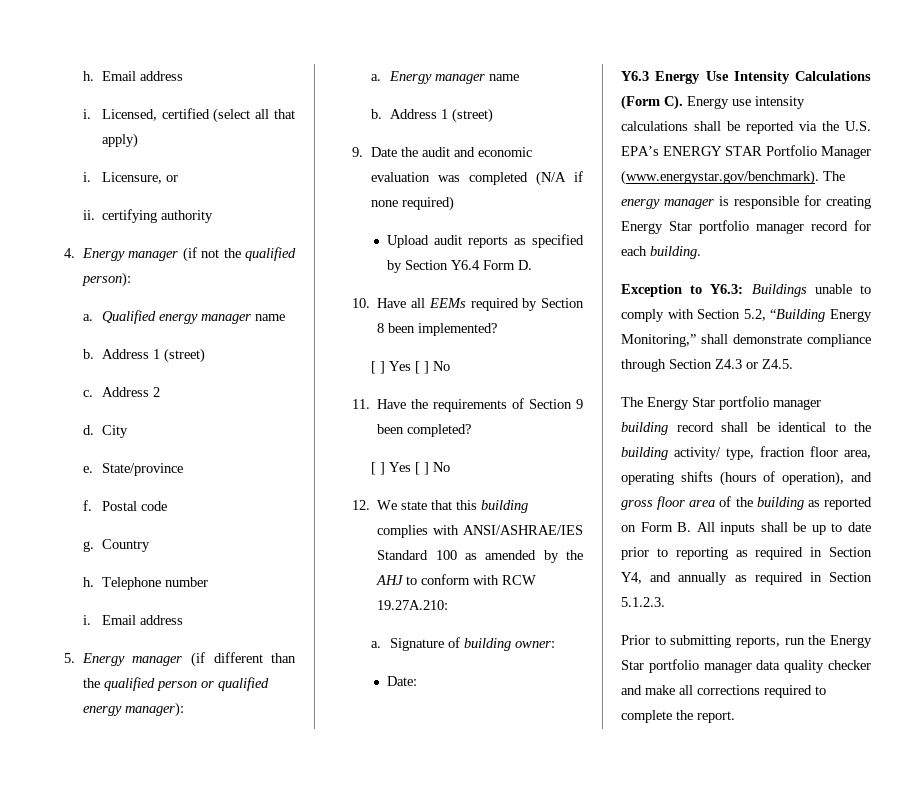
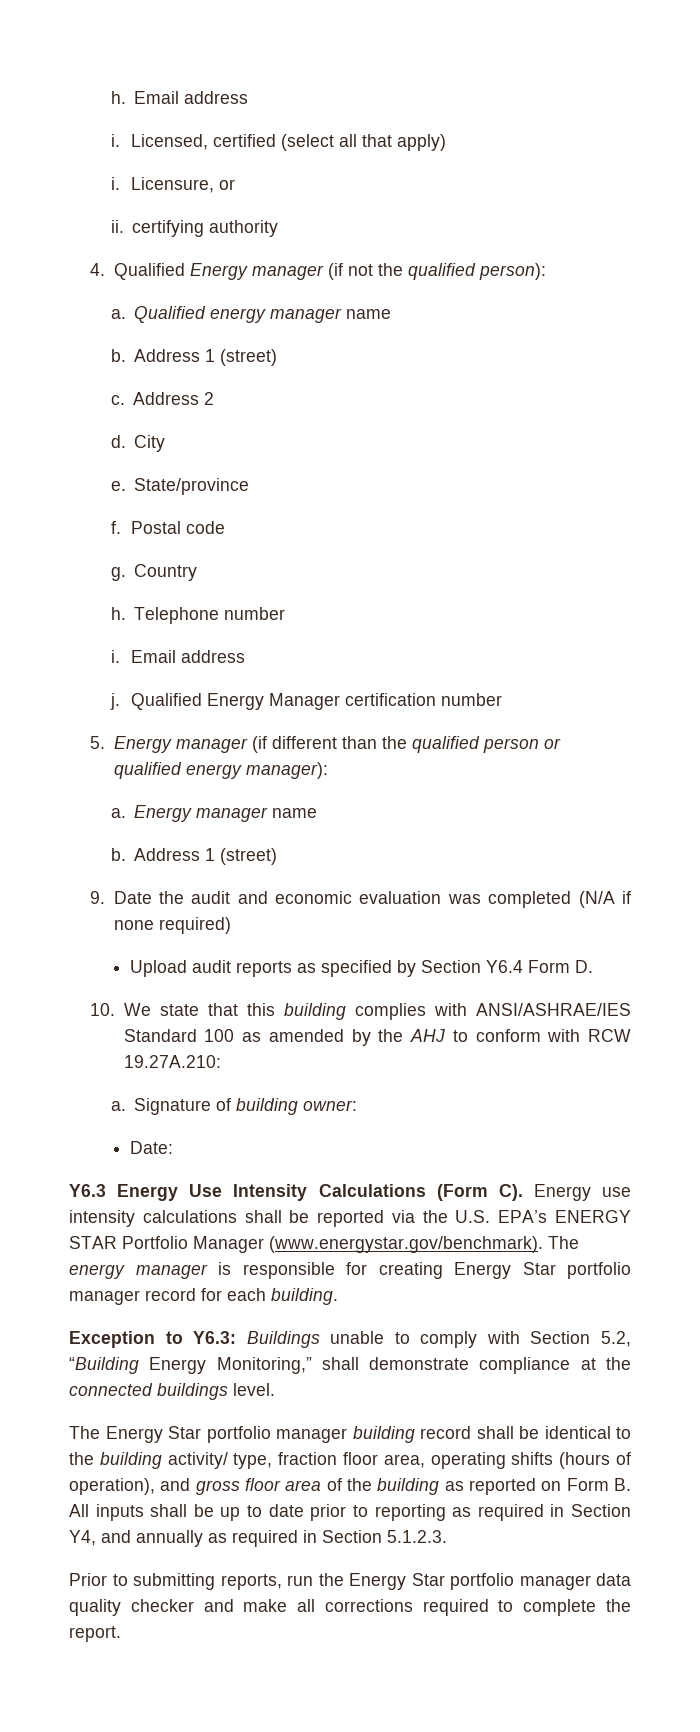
(75, 253) none -> [113,263,185,280] Qualified
(183, 620) none -> [109,693,503,710] // j. Qualified Energy Manager certification number
[377,298,584,311] [377,323,498,336] [370,361,450,374] [351,398,583,412] [377,424,472,437] [370,462,450,475] [351,500,370,510] Have all EEMs required by Section 8 been implemented? // [ ] Yes [ ] No // 11. Have the requirements of Section 9 been completed? // [ ] Yes [ ] No // 12. -> (115, 1009) none
[621,359,793,372] through Section Z4.3 or Z4.5. -> [580,1357,631,1370] [69,1383,275,1400] at the connected buildings level.

